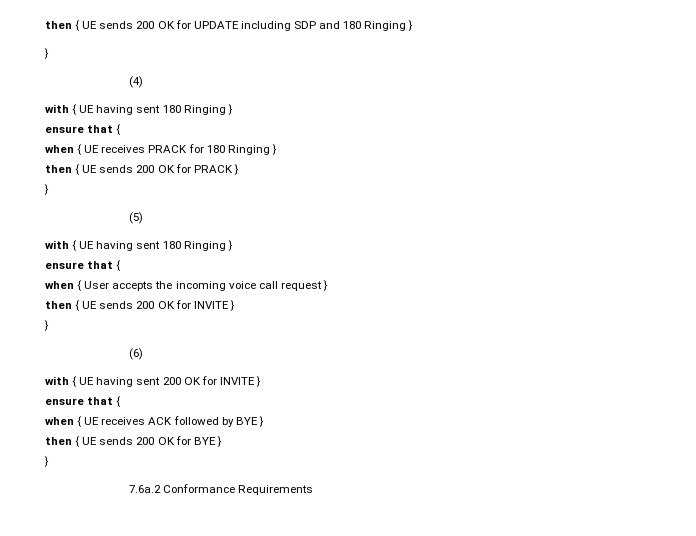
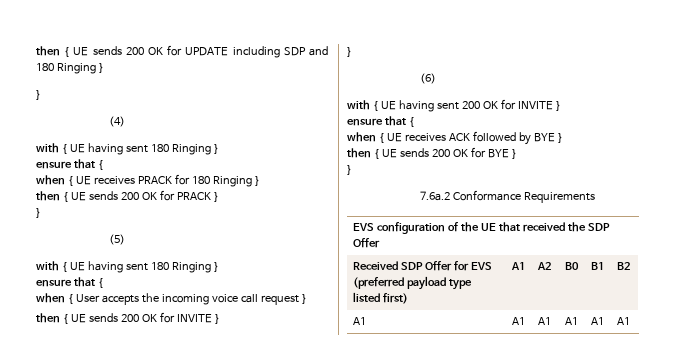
(313, 490) none -> [353,222,610,234] [353,238,381,248] [353,261,493,271] [353,276,473,290] [353,292,409,304] [511,262,526,270] [537,262,552,270] [565,262,580,270] [591,262,605,270] [617,262,631,270] [353,317,367,325] [512,317,526,325] [538,317,552,325] [565,317,579,325] [591,317,605,325] [617,317,631,325] // EVS configuration of the UE that received the SDP Offer // Received SDP Offer for EVS (preferred payload type listed first) | A1 | A2 | B0 | B1 | B2 // A1 | A1 | A1 | A1 | A1 | A1

